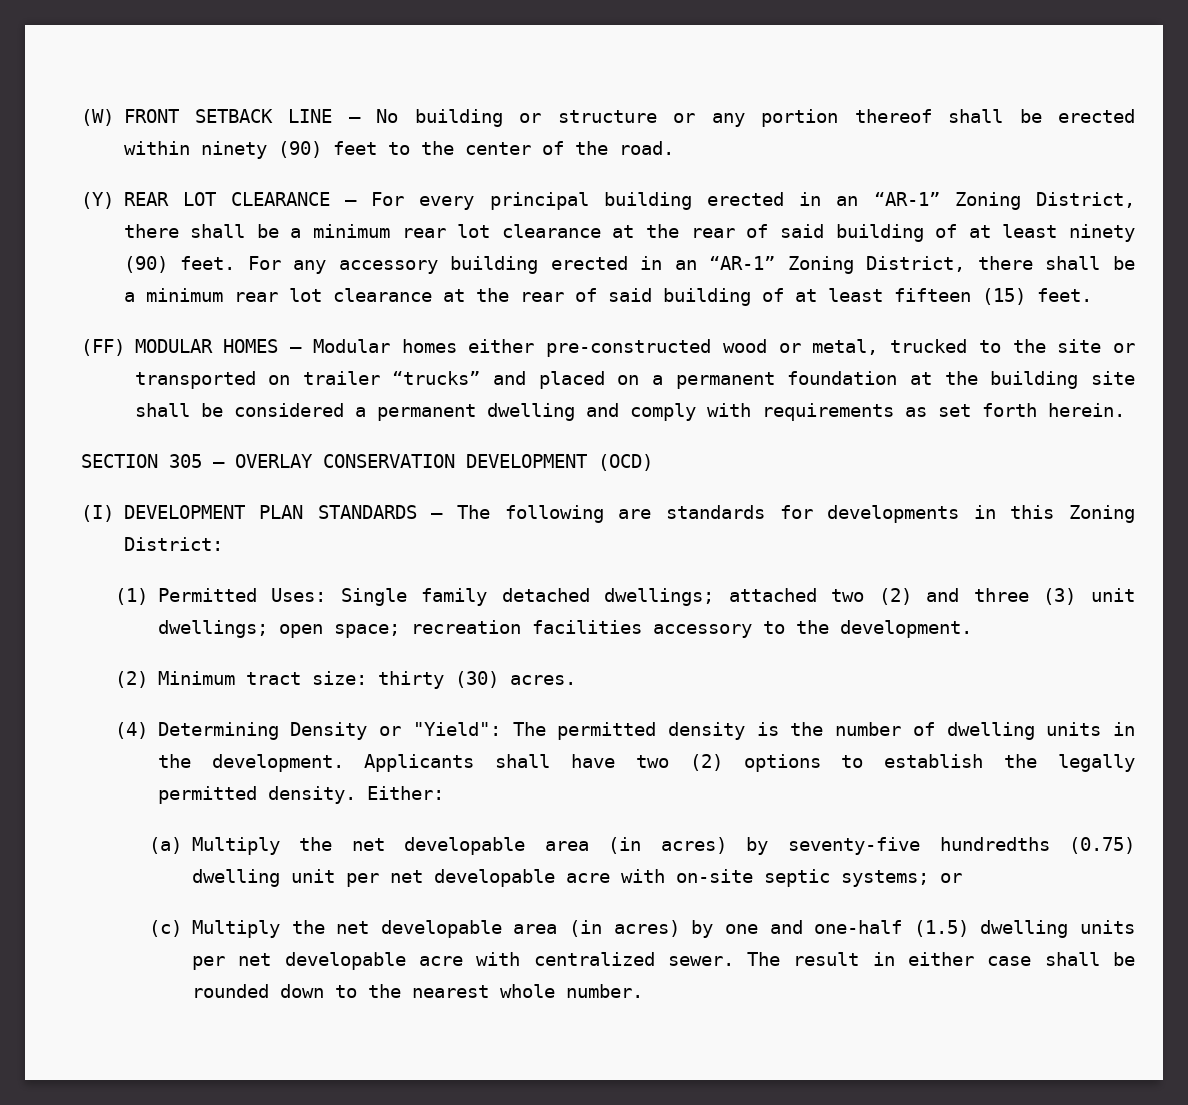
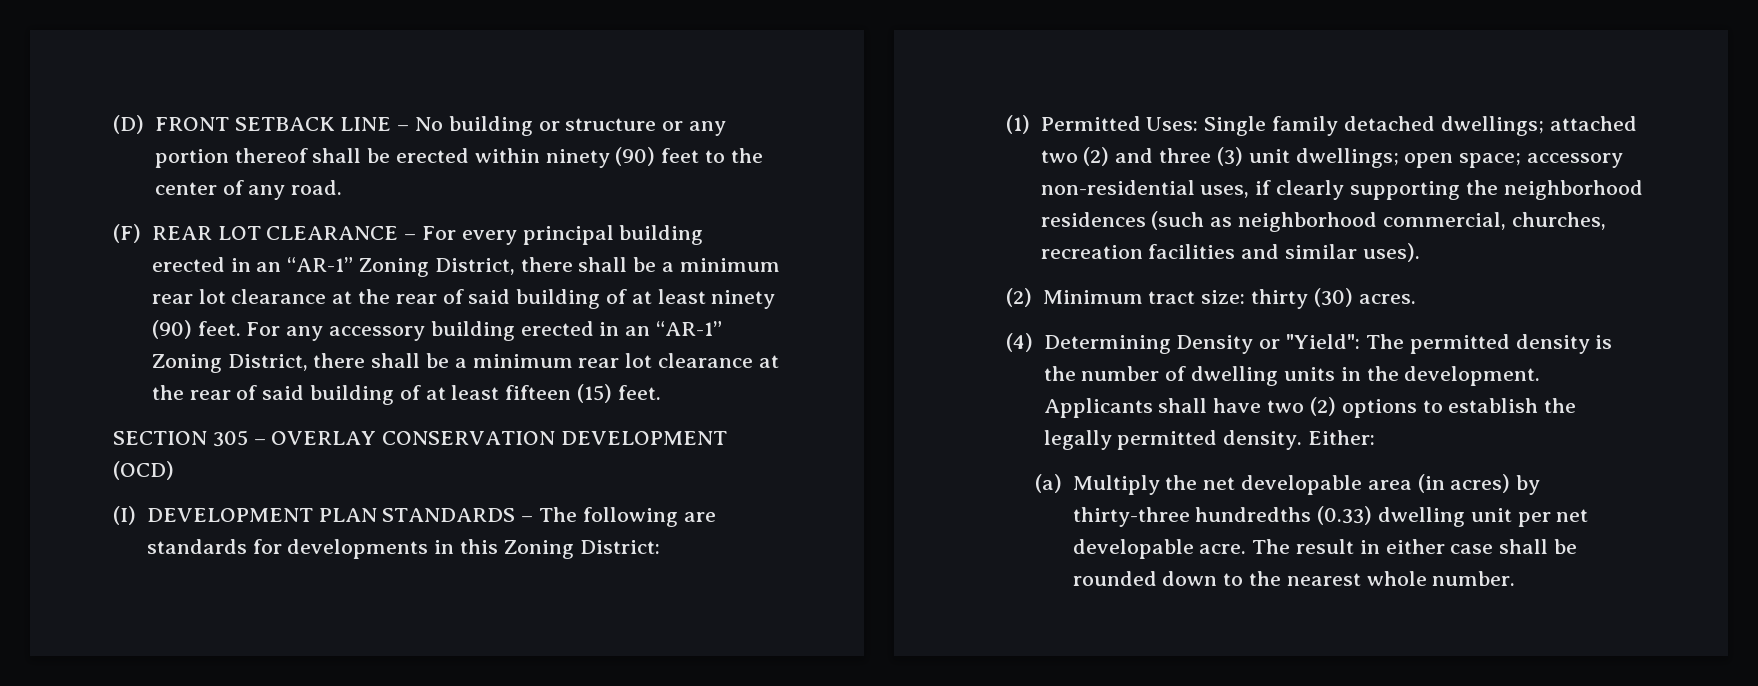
[81,109,114,126] (W) -> [113,115,144,134] (D)
[574,141,608,155] the -> [248,185,286,200] any
[81,192,114,209] (Y) -> [113,224,141,243] (F)
[81,339,1135,357] [134,371,1136,389] [134,403,1125,421] // (FF) MODULAR HOMES – Modular homes either pre-constructed wood or metal, trucked to the site or transported on trailer “trucks” and placed on a permanent foundation at the building site shall be considered a permanent dwelling and comply with requirements as set forth herein. -> (661, 392) none
[410,620,972,638] recreation facilities accessory to the development. -> [1526,153,1623,168] [1040,180,1643,200] [1040,211,1606,232] [1040,243,1420,262] accessory non-residential uses, if clearly supporting the neighborhood residences (such as neighborhood commercial, churches, recreation facilities and similar uses).
[787,837,1136,855] seventy-five hundredths (0.75) -> [1072,506,1373,527] thirty-three hundredths (0.33)
[565,869,962,887] [149,920,1136,938] [191,952,734,970] acre with on-site septic systems; or // (c) Multiply the net developable area (in acres) by one and one-half (1.5) dwelling units per net developable acre with centralized sewer. -> [1199,544,1247,554] acre.

